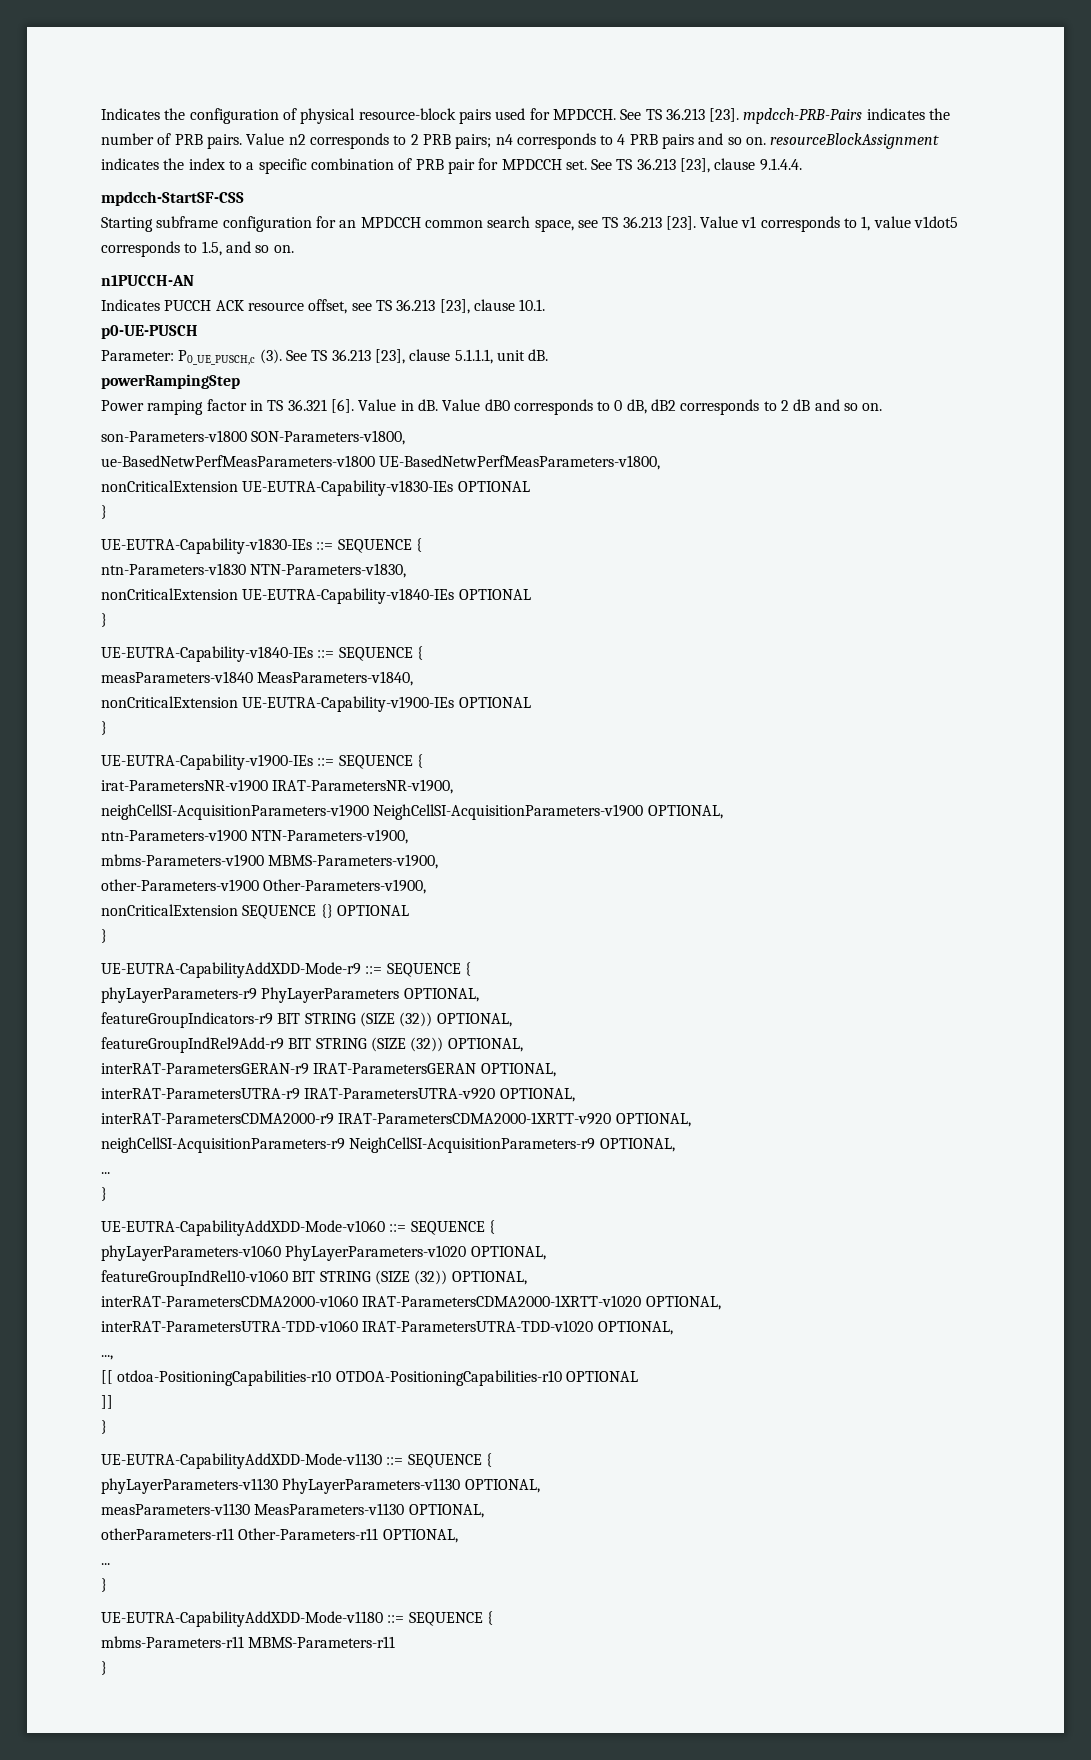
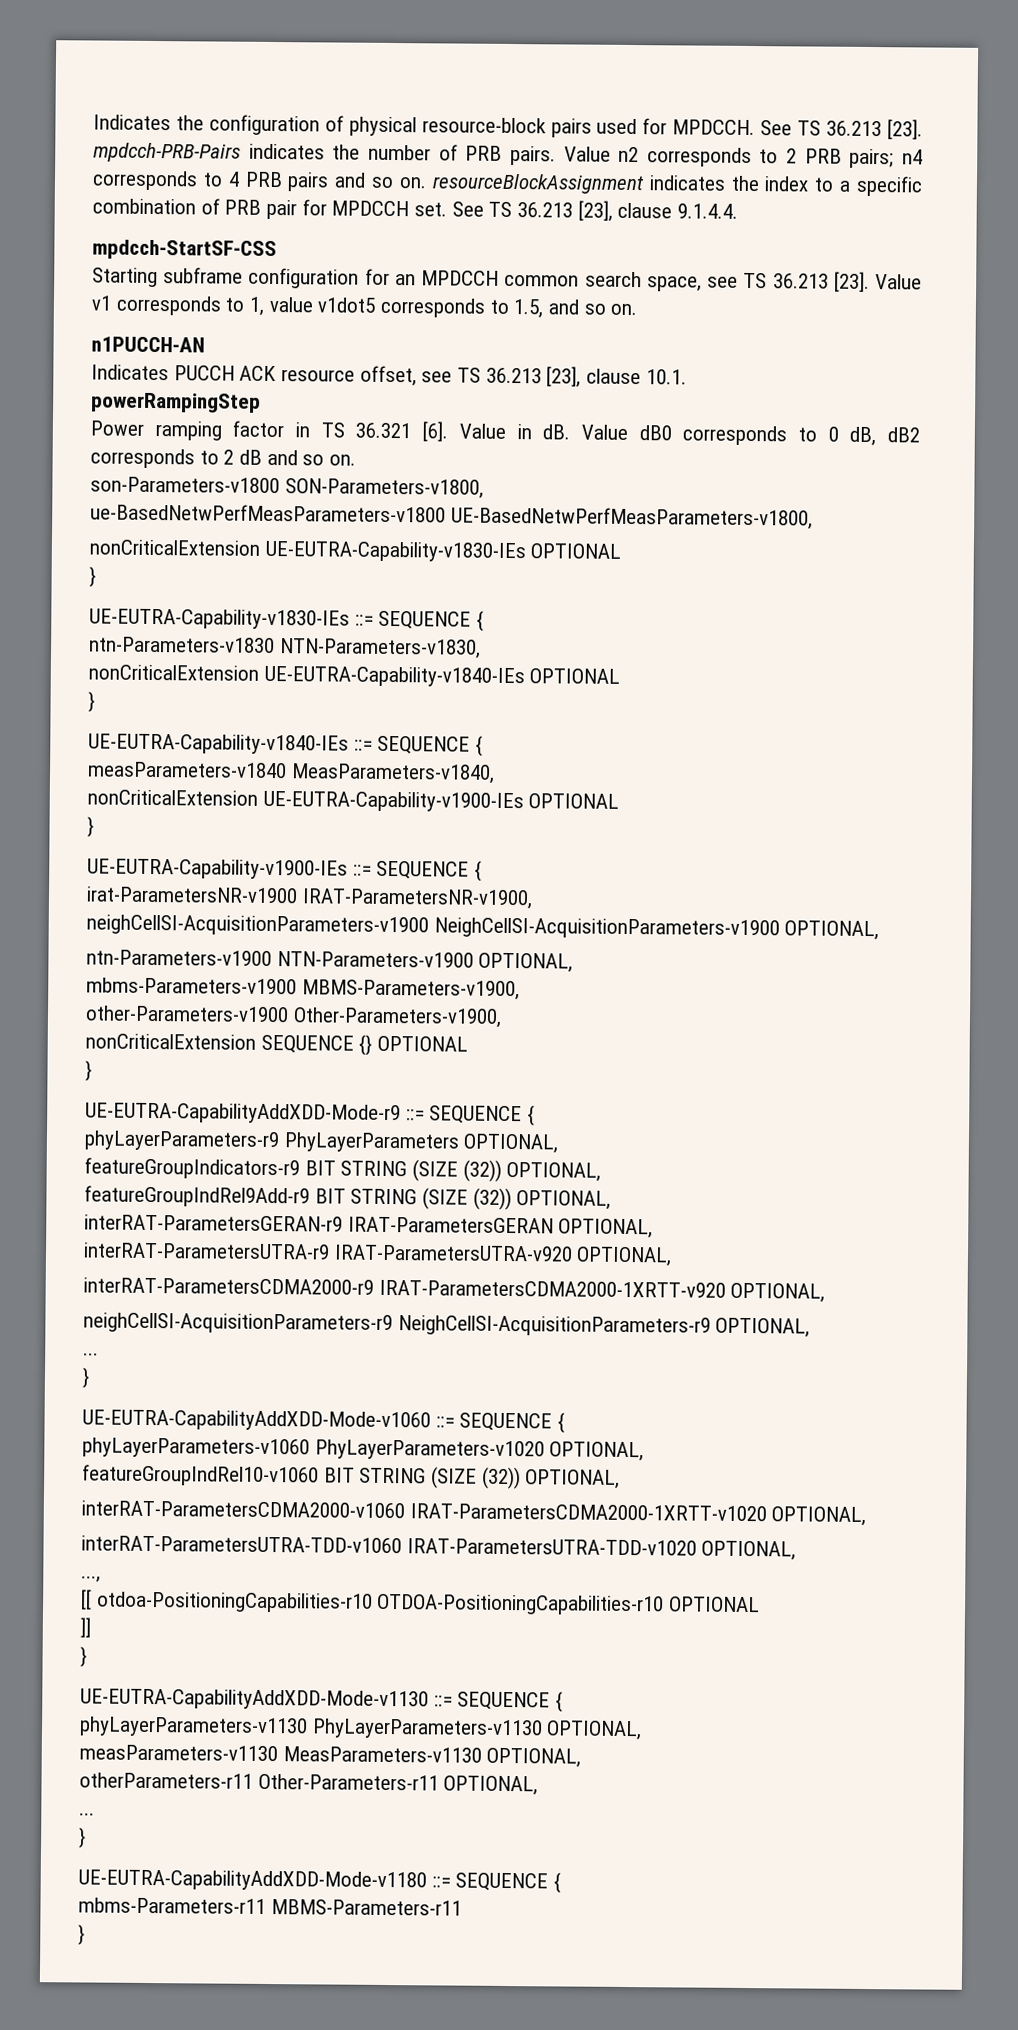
[101,325,198,339] [101,349,549,365] // p0-UE-PUSCH // Parameter: P0_UE_PUSCH,c (3). See TS 36.213 [23], clause 5.1.1.1, unit dB. -> (687, 377) none
[251,829,409,844] NTN-Parameters-v1900, -> [276,951,574,973] NTN-Parameters-v1900 OPTIONAL,

